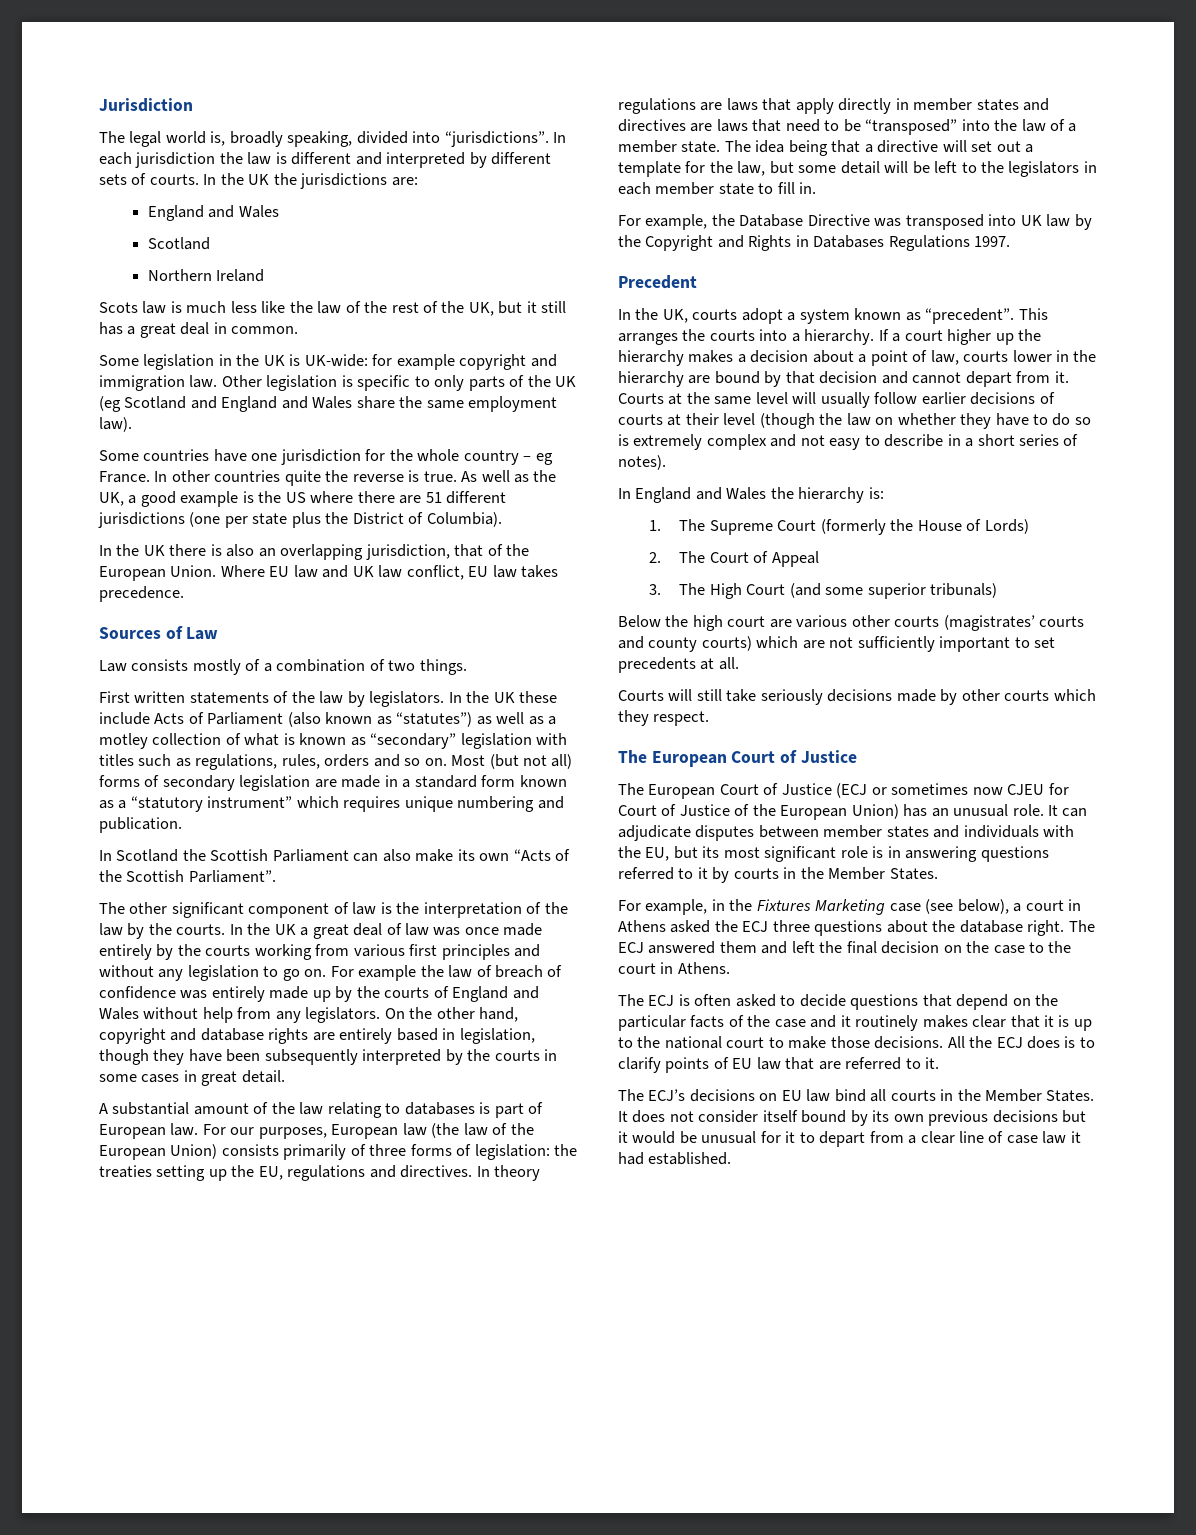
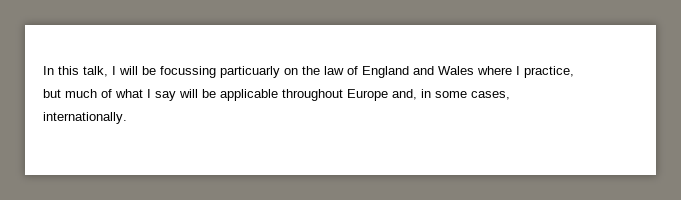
[99,98,193,112] [99,131,567,147] [99,152,552,168] [99,173,418,189] [147,205,279,221] [147,237,210,250] [147,269,265,282] [99,301,567,316] [99,322,299,338] [99,354,557,370] [99,375,577,391] [99,396,558,412] [99,417,132,432] [99,449,553,465] [99,470,557,486] [99,491,507,507] [98,512,502,528] [99,544,530,560] [99,565,559,581] [99,586,184,602] [99,626,219,640] [99,659,467,675] [99,691,558,707] [99,712,557,727] [99,733,568,749] [99,754,573,770] [99,775,567,791] [99,796,564,812] [99,817,182,833] [99,849,571,862] [99,870,276,883] [99,902,568,918] [99,923,543,939] [99,944,541,960] [99,965,563,981] [99,986,539,1002] [99,1007,519,1023] [99,1028,535,1044] [99,1049,558,1065] [99,1070,285,1086] [99,1102,544,1118] [99,1123,534,1139] [99,1144,578,1160] [99,1165,541,1181] [618,98,1050,114] [618,119,1077,135] [618,140,1034,156] [618,161,1097,177] [618,182,817,195] [618,214,1092,230] [618,235,1011,251] [618,275,697,289] [618,308,1048,324] [618,329,1042,345] [618,350,1097,366] [618,371,1069,387] [618,392,1055,408] [618,413,1091,429] [618,434,1079,450] [618,455,666,470] [618,487,884,503] [648,519,1029,535] [648,551,819,567] [648,583,998,599] [618,615,1085,631] [618,636,1056,652] [618,657,739,673] [618,689,1096,705] [618,710,710,726] [618,750,857,767] [618,783,1069,799] [618,804,1088,820] [618,825,1075,841] [618,846,1049,862] [618,867,938,883] [618,899,1082,915] [618,920,1095,936] [618,941,1072,954] [618,962,730,974] [618,994,1059,1010] [618,1015,1092,1031] [618,1036,1095,1049] [618,1057,940,1073] [618,1089,1095,1102] [618,1110,1087,1126] [618,1131,1081,1147] [618,1152,732,1165] Jurisdiction // The legal world is, broadly speaking, divided into “jurisdictions”. In each jurisdiction the law is different and interpreted by different sets of courts. In the UK the jurisdictions are: // England and Wales // Scotland // Northern Ireland // Scots law is much less like the law of the rest of the UK, but it still has a great deal in common. // Some legislation in the UK is UK-wide: for example copyright and immigration law. Other legislation is specific to only parts of the UK (eg Scotland and England and Wales share the same employment law). // Some countries have one jurisdiction for the whole country – eg France. In other countries quite the reverse is true. As well as the UK, a good example is the US where there are 51 different jurisdictions (one per state plus the District of Columbia). // In the UK there is also an overlapping jurisdiction, that of the European Union. Where EU law and UK law conflict, EU law takes precedence. // Sources of Law // Law consists mostly of a combination of two things. // First written statements of the law by legislators. In the UK these include Acts of Parliament (also known as “statutes”) as well as a motley collection of what is known as “secondary” legislation with titles such as regulations, rules, orders and so on. Most (but not all) forms of secondary legislation are made in a standard form known as a “statutory instrument” which requires unique numbering and publication. // In Scotland the Scottish Parliament can also make its own “Acts of the Scottish Parliament”. // The other significant component of law is the interpretation of the law by the courts. In the UK a great deal of law was once made entirely by the courts working from various first principles and without any legislation to go on. For example the law of breach of confidence was entirely made up by the courts of England and Wales without help from any legislators. On the other hand, copyright and database rights are entirely based in legislation, though they have been subsequently interpreted by the courts in some cases in great detail. // A substantial amount of the law relating to databases is part of European law. For our purposes, European law (the law of the European Union) consists primarily of three forms of legislation: the treaties setting up the EU, regulations and directives. In theory regulations are laws that apply directly in member states and directives are laws that need to be “transposed” into the law of a member state. The idea being that a directive will set out a template for the law, but some detail will be left to the legislators in each member state to fill in. // For example, the Database Directive was transposed into UK law by the Copyright and Rights in Databases Regulations 1997. // Precedent // In the UK, courts adopt a system known as “precedent”. This arranges the courts into a hierarchy. If a court higher up the hierarchy makes a decision about a point of law, courts lower in the hierarchy are bound by that decision and cannot depart from it. Courts at the same level will usually follow earlier decisions of courts at their level (though the law on whether they have to do so is extremely complex and not easy to describe in a short series of notes). // In England and Wales the hierarchy is: // 1. The Supreme Court (formerly the House of Lords) // 2. The Court of Appeal // 3. The High Court (and some superior tribunals) // Below the high court are various other courts (magistrates’ courts and county courts) which are not sufficiently important to set precedents at all. // Courts will still take seriously decisions made by other courts which they respect. // The European Court of Justice // The European Court of Justice (ECJ or sometimes now CJEU for Court of Justice of the European Union) has an unusual role. It can adjudicate disputes between member states and individuals with the EU, but its most significant role is in answering questions referred to it by courts in the Member States. // For example, in the Fixtures Marketing case (see below), a court in Athens asked the ECJ three questions about the database right. The ECJ answered them and left the final decision on the case to the court in Athens. // The ECJ is often asked to decide questions that depend on the particular facts of the case and it routinely makes clear that it is up to the national court to make those decisions. All the ECJ does is to clarify points of EU law that are referred to it. // The ECJ’s decisions on EU law bind all courts in the Member States. It does not consider itself bound by its own previous decisions but it would be unusual for it to depart from a clear line of case law it had established. -> [43,66,574,78] [43,89,510,101] [43,112,127,124] In this talk, I will be focussing particuarly on the law of England and Wales where I practice, but much of what I say will be applicable throughout Europe and, in some cases, internationally.

